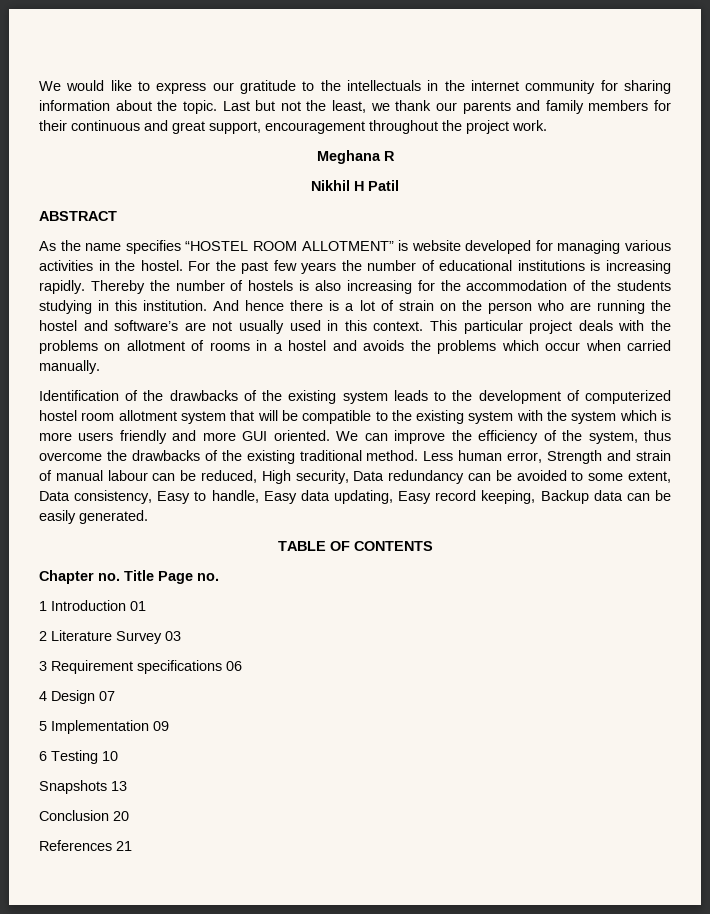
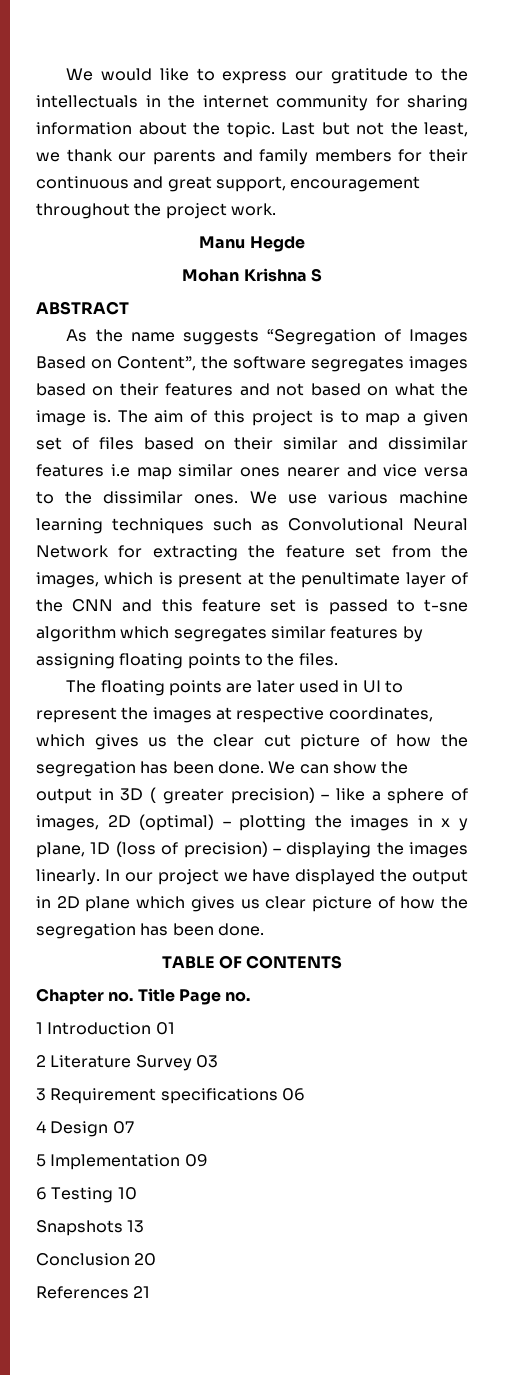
[316,150,395,164] [311,180,399,191] Meghana R // Nikhil H Patil -> [199,236,305,252] [182,268,322,282] Manu Hegde // Mohan Krishna S
[125,240,671,254] [39,260,672,274] [39,280,671,294] [39,300,671,314] [39,320,672,334] [39,340,671,354] [39,360,100,374] [39,390,671,404] [39,410,671,424] [39,430,671,444] [39,450,671,464] [39,470,671,484] [39,490,671,504] [39,510,148,524] specifies “HOSTEL ROOM ALLOTMENT” is website developed for managing various activities in the hostel. For the past few years the number of educational institutions is increasing rapidly. Thereby the number of hostels is also increasing for the accommodation of the students studying in this institution. And hence there is a lot of strain on the person who are running the hostel and software’s are not usually used in this context. This particular project deals with the problems on allotment of rooms in a hostel and avoids the problems which occur when carried manually. // Identification of the drawbacks of the existing system leads to the development of computerized hostel room allotment system that will be compatible to the existing system with the system which is more users friendly and more GUI oriented. We can improve the efficiency of the system, thus overcome the drawbacks of the existing traditional method. Less human error, Strength and strain of manual labour can be reduced, High security, Data redundancy can be avoided to some extent, Data consistency, Easy to handle, Easy data updating, Easy record keeping, Backup data can be easily generated. -> [182,329,468,345] [36,356,468,372] [36,383,469,396] [36,410,468,426] [36,437,468,450] [36,464,468,480] [36,491,468,504] [36,518,468,534] [36,545,468,561] [36,572,468,588] [36,599,469,615] [36,626,423,642] [36,653,338,669] [66,680,403,696] [36,707,433,723] [36,734,468,750] [36,761,409,777] [36,787,468,804] [36,814,468,831] [36,841,468,858] [36,869,468,885] [36,896,468,912] [36,923,264,939] suggests “Segregation of Images Based on Content”, the software segregates images based on their features and not based on what the image is. The aim of this project is to map a given set of files based on their similar and dissimilar features i.e map similar ones nearer and vice versa to the dissimilar ones. We use various machine learning techniques such as Convolutional Neural Network for extracting the feature set from the images, which is present at the penultimate layer of the CNN and this feature set is passed to t-sne algorithm which segregates similar features by assigning floating points to the files. // The floating points are later used in UI to represent the images at respective coordinates, which gives us the clear cut picture of how the segregation has been done. We can show the output in 3D ( greater precision) – like a sphere of images, 2D (optimal) – plotting the images in x y plane, 1D (loss of precision) – displaying the images linearly. In our project we have displayed the output in 2D plane which gives us clear picture of how the segregation has been done.

